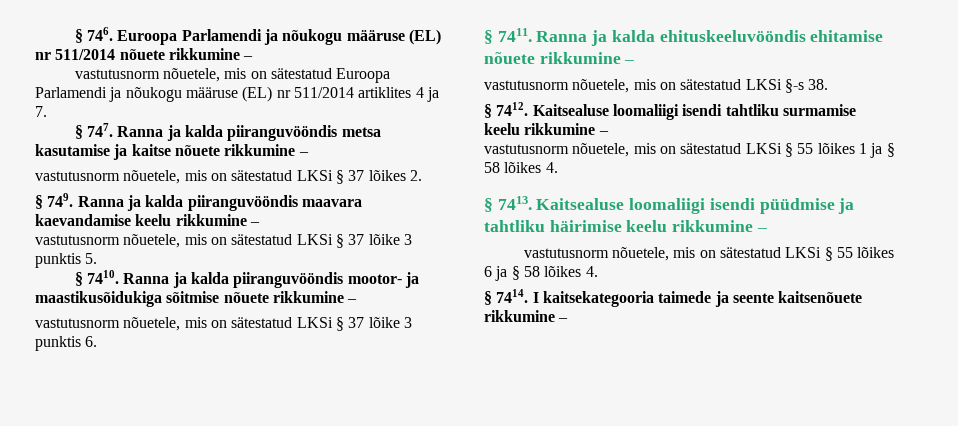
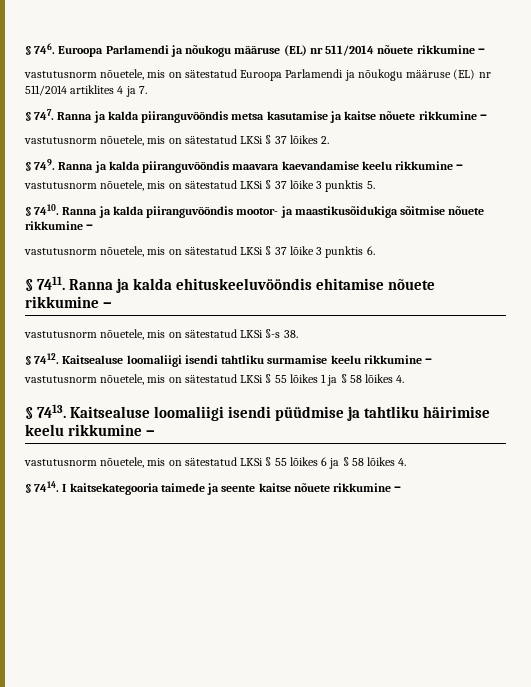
[778,291,863,303] kaitsenõuete -> [258,483,330,492] kaitse nõuete

